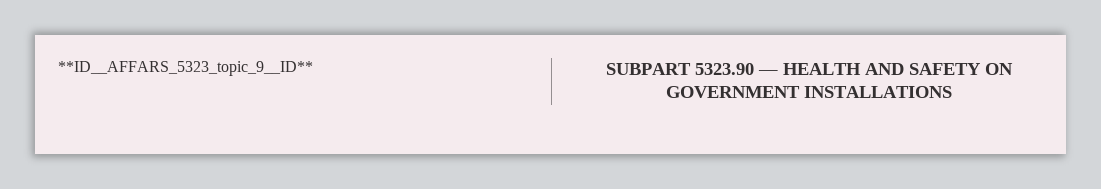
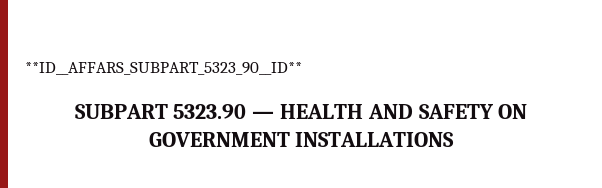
[58,61,313,76] **ID__AFFARS_5323_topic_9__ID** -> [25,62,302,75] **ID__AFFARS_SUBPART_5323_90__ID**

